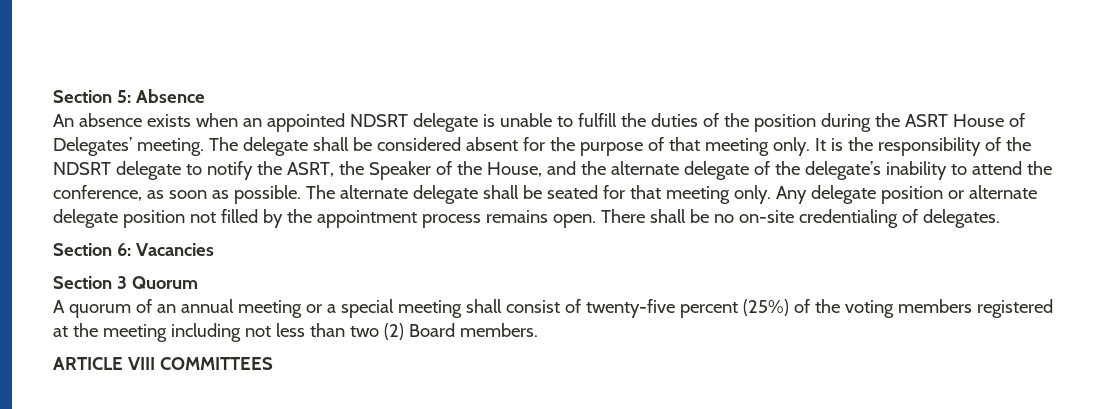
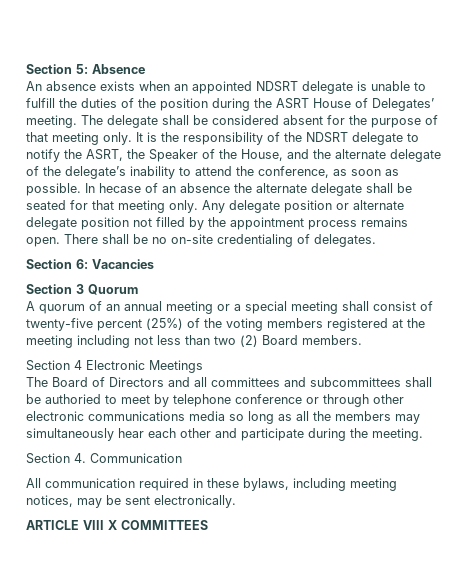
[305,185,335,199] The -> [85,183,252,193] In hecase of an absence the
(538, 330) none -> [26,360,203,373] [26,377,432,387] [26,394,404,407] [26,411,420,424] [26,428,423,441] [26,453,182,464] [26,478,397,491] [26,495,236,508] // Section 4 Electronic Meetings // The Board of Directors and all committees and subcommittees shall be authoried to meet by telephone conference or through other electronic communications media so long as all the members may simultaneously hear each other and participate during the meeting. // Section 4. Communication // All communication required in these bylaws, including meeting notices, may be sent electronically.
(155, 363) none -> [108,520,117,530] X

